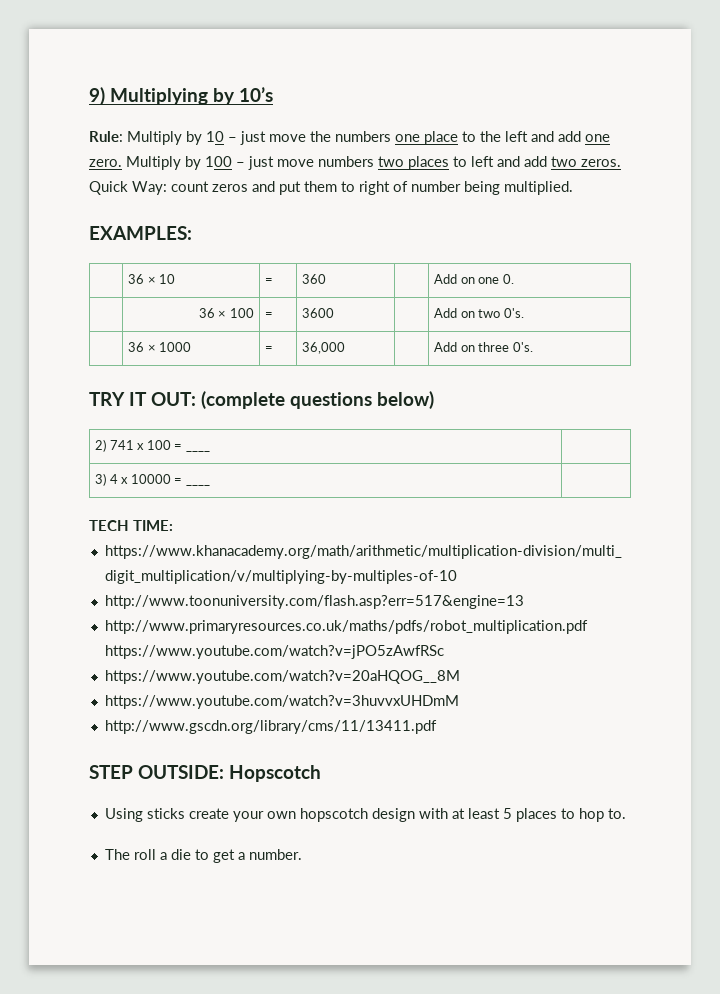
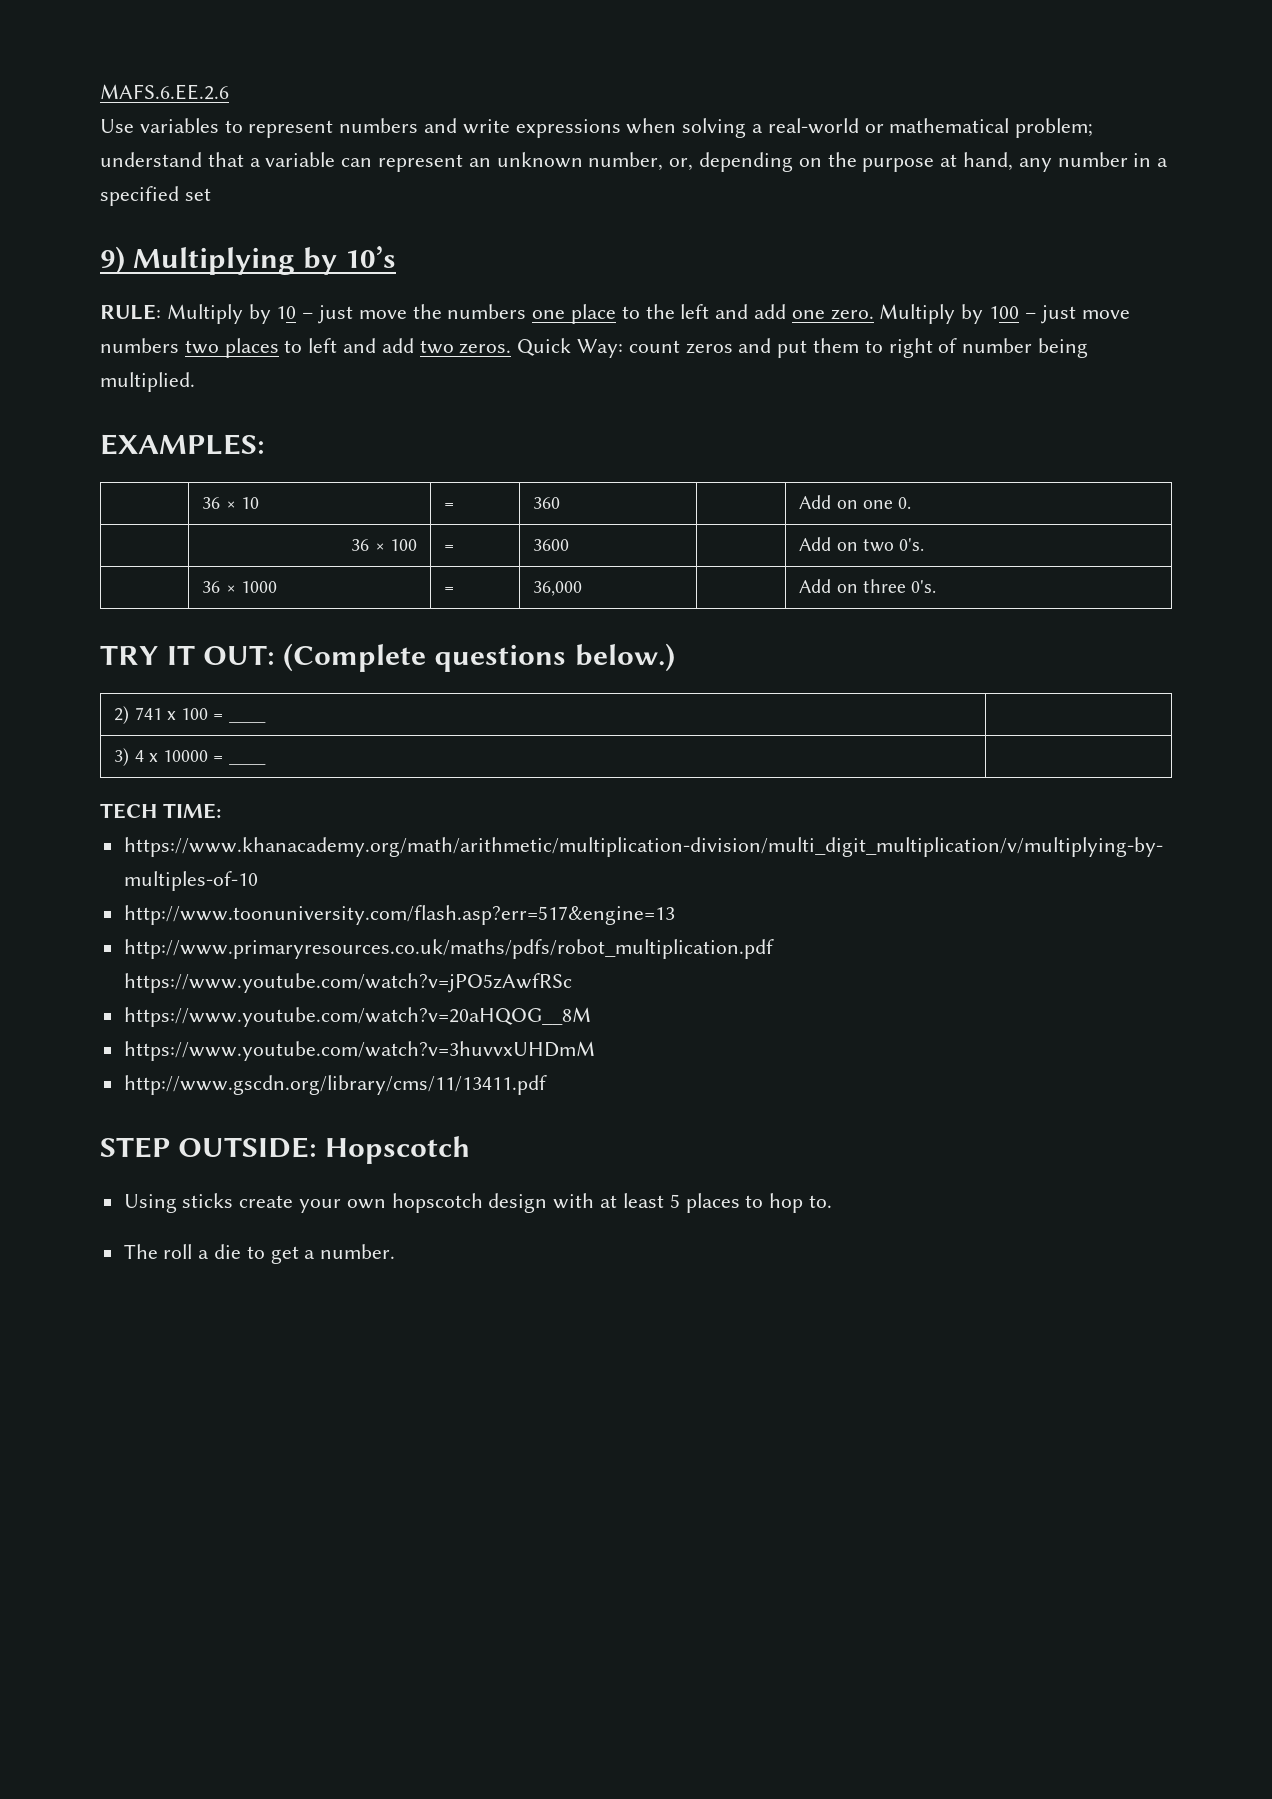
(89, 96) none -> [100,84,229,100] [100,118,1094,138] [100,152,1169,172] [100,186,211,206] MAFS.6.EE.2.6 // Use variables to represent numbers and write expressions when solving a real-world or mathematical problem; understand that a variable can represent an unknown number, or, depending on the purpose at hand, any number in a specified set //
[89,131,123,142] Rule: -> [100,304,161,320] RULE:
[201,391,434,409] (complete questions below) -> [283,643,675,672] (Complete questions below.)

